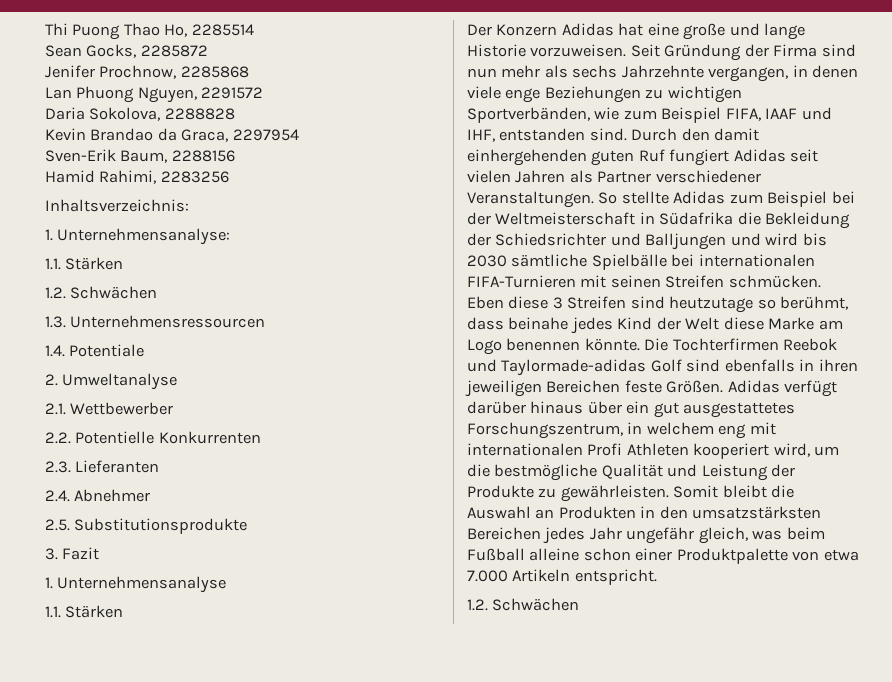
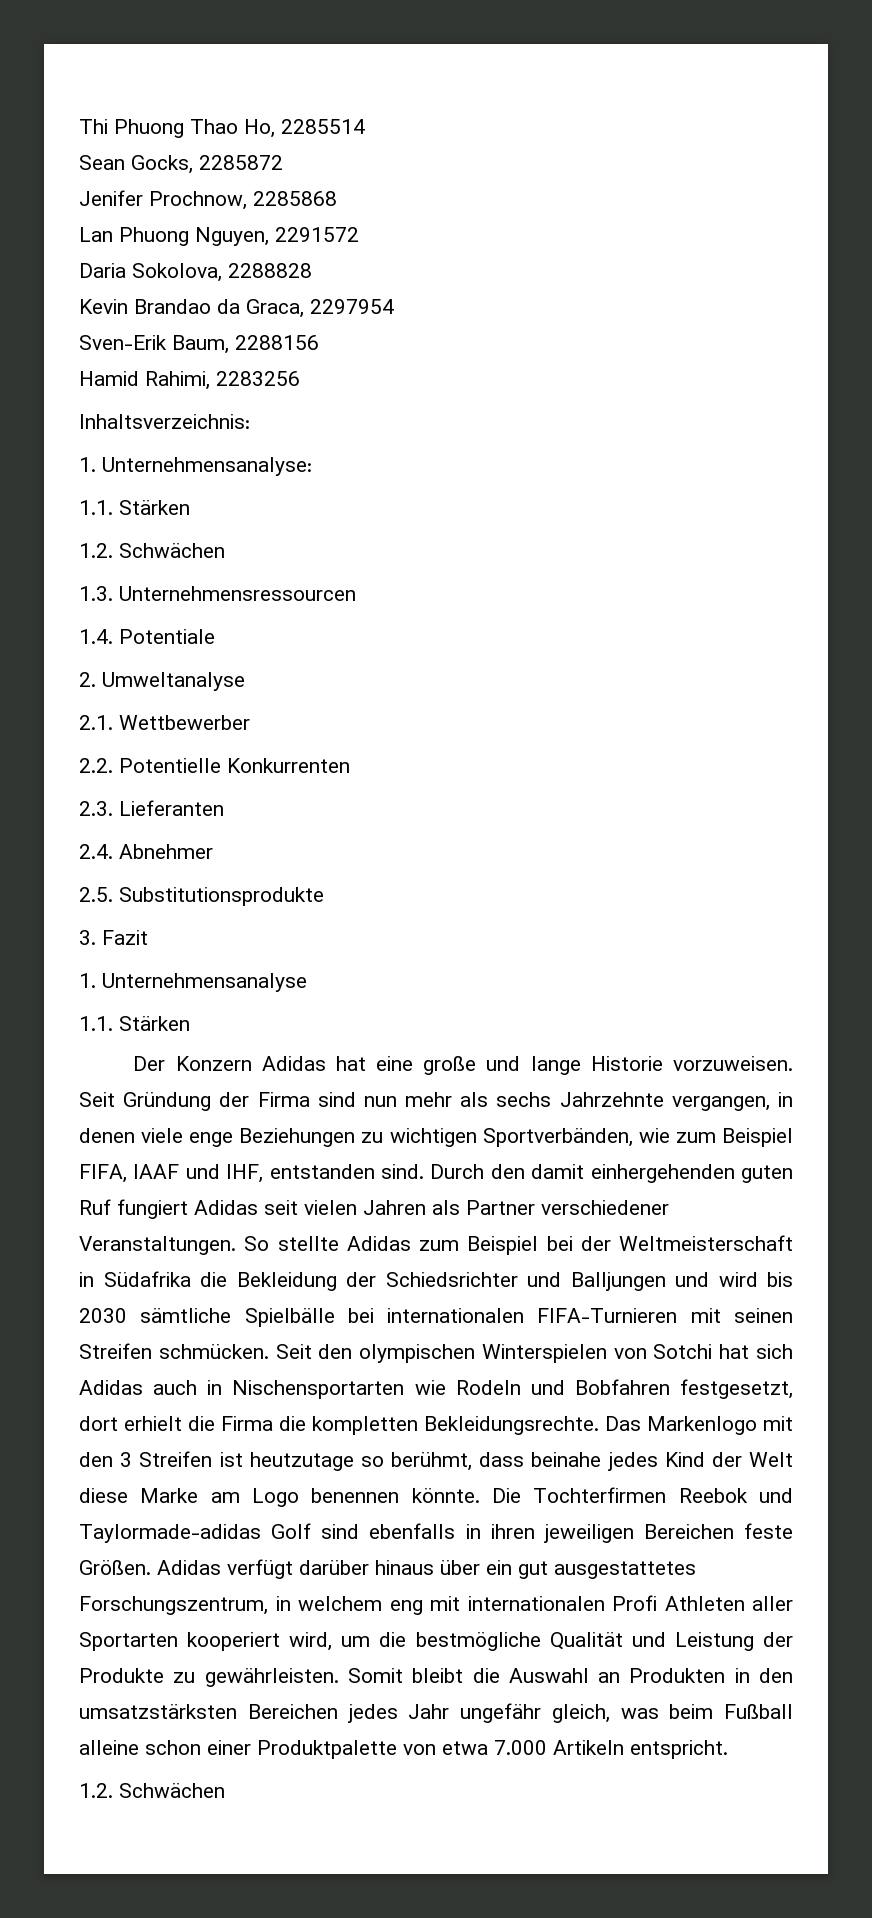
[72,24,121,40] Puong -> [114,119,184,138] Phuong
[467,296,549,309] Eben diese -> [275,1344,794,1363] [79,1379,793,1399] [79,1416,793,1435] [79,1452,113,1467] Seit den olympischen Winterspielen von Sotchi hat sich Adidas auch in Nischensportarten wie Rodeln und Bobfahren festgesetzt, dort erhielt die Firma die kompletten Bekleidungsrechte. Das Markenlogo mit den
[630,296,665,309] sind -> [219,1452,243,1467] ist
(689, 449) none -> [752,1596,793,1611] [79,1632,178,1651] aller Sportarten

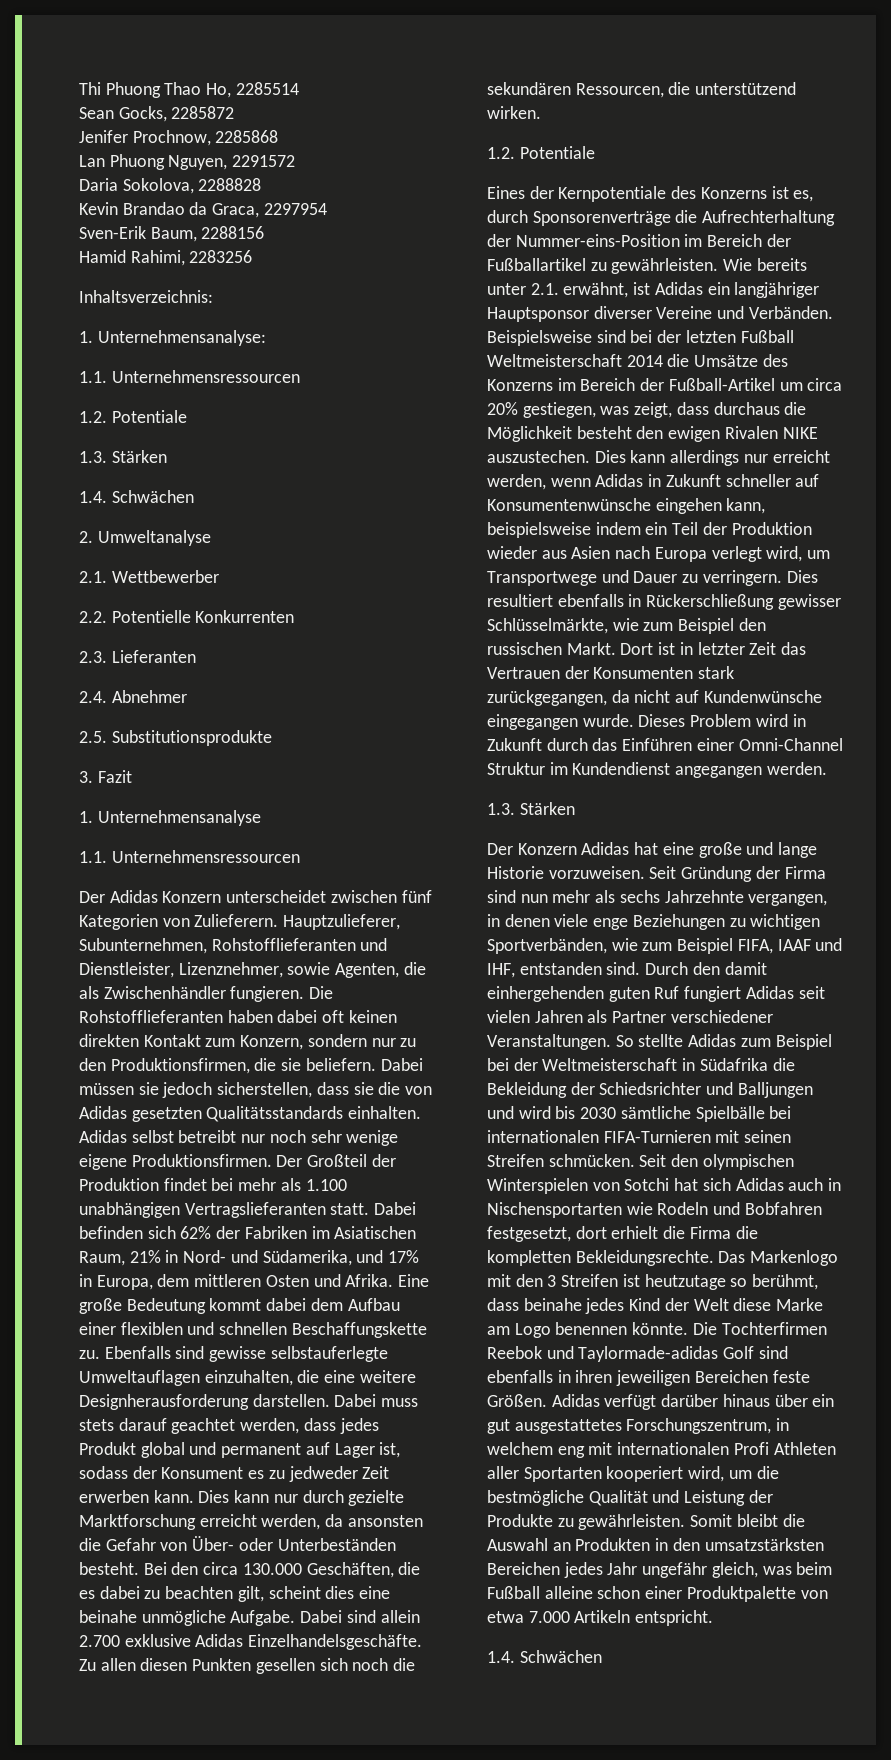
[119,500,190,515] [79,543,225,558] [79,586,356,601] [79,629,215,644] Stärken // 1.2. Schwächen // 1.3. Unternehmensressourcen // 1.4. Potentiale -> [111,370,300,383] [79,410,187,423] [79,450,167,463] [79,490,194,503] Unternehmensressourcen // 1.2. Potentiale // 1.3. Stärken // 1.4. Schwächen
(113, 1023) none -> [111,850,300,863] [79,890,432,903] [79,914,401,930] [79,938,388,954] [79,962,426,978] [79,986,334,1002] [79,1010,397,1023] [79,1034,417,1050] [79,1058,423,1074] [79,1082,433,1098] [79,1106,422,1122] [79,1130,399,1146] [79,1154,396,1170] [79,1178,347,1191] [79,1202,417,1218] [79,1226,417,1239] [79,1250,420,1266] [79,1274,430,1290] [79,1298,400,1314] [79,1322,427,1338] [79,1346,388,1362] [79,1370,416,1386] [79,1394,419,1410] [79,1418,379,1434] [79,1442,401,1458] [79,1466,390,1482] [79,1490,405,1506] [79,1514,423,1530] [79,1536,396,1551] [79,1562,421,1578] [79,1586,391,1602] [79,1610,420,1626] [79,1634,423,1650] [79,1658,416,1674] [487,82,797,98] [487,106,541,119] [487,146,595,159] [487,186,814,202] [487,210,836,226] [487,234,791,247] [487,258,807,274] [487,282,820,298] [487,306,833,322] [487,330,794,346] [487,354,788,367] [487,378,843,391] [487,402,807,418] [487,426,818,442] [487,450,830,466] [487,474,820,490] [487,498,766,514] [487,522,812,538] [487,546,831,562] [487,570,818,586] [487,594,841,610] [487,618,766,634] [487,642,807,655] [487,666,735,679] [487,690,822,706] [487,714,806,730] [487,738,843,751] [487,762,827,778] [487,803,515,815] Unternehmensressourcen // Der Adidas Konzern unterscheidet zwischen fünf Kategorien von Zulieferern. Hauptzulieferer, Subunternehmen, Rohstofflieferanten und Dienstleister, Lizenznehmer, sowie Agenten, die als Zwischenhändler fungieren. Die Rohstofflieferanten haben dabei oft keinen direkten Kontakt zum Konzern, sondern nur zu den Produktionsfirmen, die sie beliefern. Dabei müssen sie jedoch sicherstellen, dass sie die von Adidas gesetzten Qualitätsstandards einhalten. Adidas selbst betreibt nur noch sehr wenige eigene Produktionsfirmen. Der Großteil der Produktion findet bei mehr als 1.100 unabhängigen Vertragslieferanten statt. Dabei befinden sich 62% der Fabriken im Asiatischen Raum, 21% in Nord- und Südamerika, und 17% in Europa, dem mittleren Osten und Afrika. Eine große Bedeutung kommt dabei dem Aufbau einer flexiblen und schnellen Beschaffungskette zu. Ebenfalls sind gewisse selbstauferlegte Umweltauflagen einzuhalten, die eine weitere Designherausforderung darstellen. Dabei muss stets darauf geachtet werden, dass jedes Produkt global und permanent auf Lager ist, sodass der Konsument es zu jedweder Zeit erwerben kann. Dies kann nur durch gezielte Marktforschung erreicht werden, da ansonsten die Gefahr von Über- oder Unterbeständen besteht. Bei den circa 130.000 Geschäften, die es dabei zu beachten gilt, scheint dies eine beinahe unmögliche Aufgabe. Dabei sind allein 2.700 exklusive Adidas Einzelhandelsgeschäfte. Zu allen diesen Punkten gesellen sich noch die sekundären Ressourcen, die unterstützend wirken. // 1.2. Potentiale // Eines der Kernpotentiale des Konzerns ist es, durch Sponsorenverträge die Aufrechterhaltung der Nummer-eins-Position im Bereich der Fußballartikel zu gewährleisten. Wie bereits unter 2.1. erwähnt, ist Adidas ein langjähriger Hauptsponsor diverser Vereine und Verbänden. Beispielsweise sind bei der letzten Fußball Weltmeisterschaft 2014 die Umsätze des Konzerns im Bereich der Fußball-Artikel um circa 20% gestiegen, was zeigt, dass durchaus die Möglichkeit besteht den ewigen Rivalen NIKE auszustechen. Dies kann allerdings nur erreicht werden, wenn Adidas in Zukunft schneller auf Konsumentenwünsche eingehen kann, beispielsweise indem ein Teil der Produktion wieder aus Asien nach Europa verlegt wird, um Transportwege und Dauer zu verringern. Dies resultiert ebenfalls in Rückerschließung gewisser Schlüsselmärkte, wie zum Beispiel den russischen Markt. Dort ist in letzter Zeit das Vertrauen der Konsumenten stark zurückgegangen, da nicht auf Kundenwünsche eingegangen wurde. Dieses Problem wird in Zukunft durch das Einführen einer Omni-Channel Struktur im Kundendienst angegangen werden. // 1.3.
[79,1783,113,1798] 1.2. -> [487,1651,515,1663] 1.4.

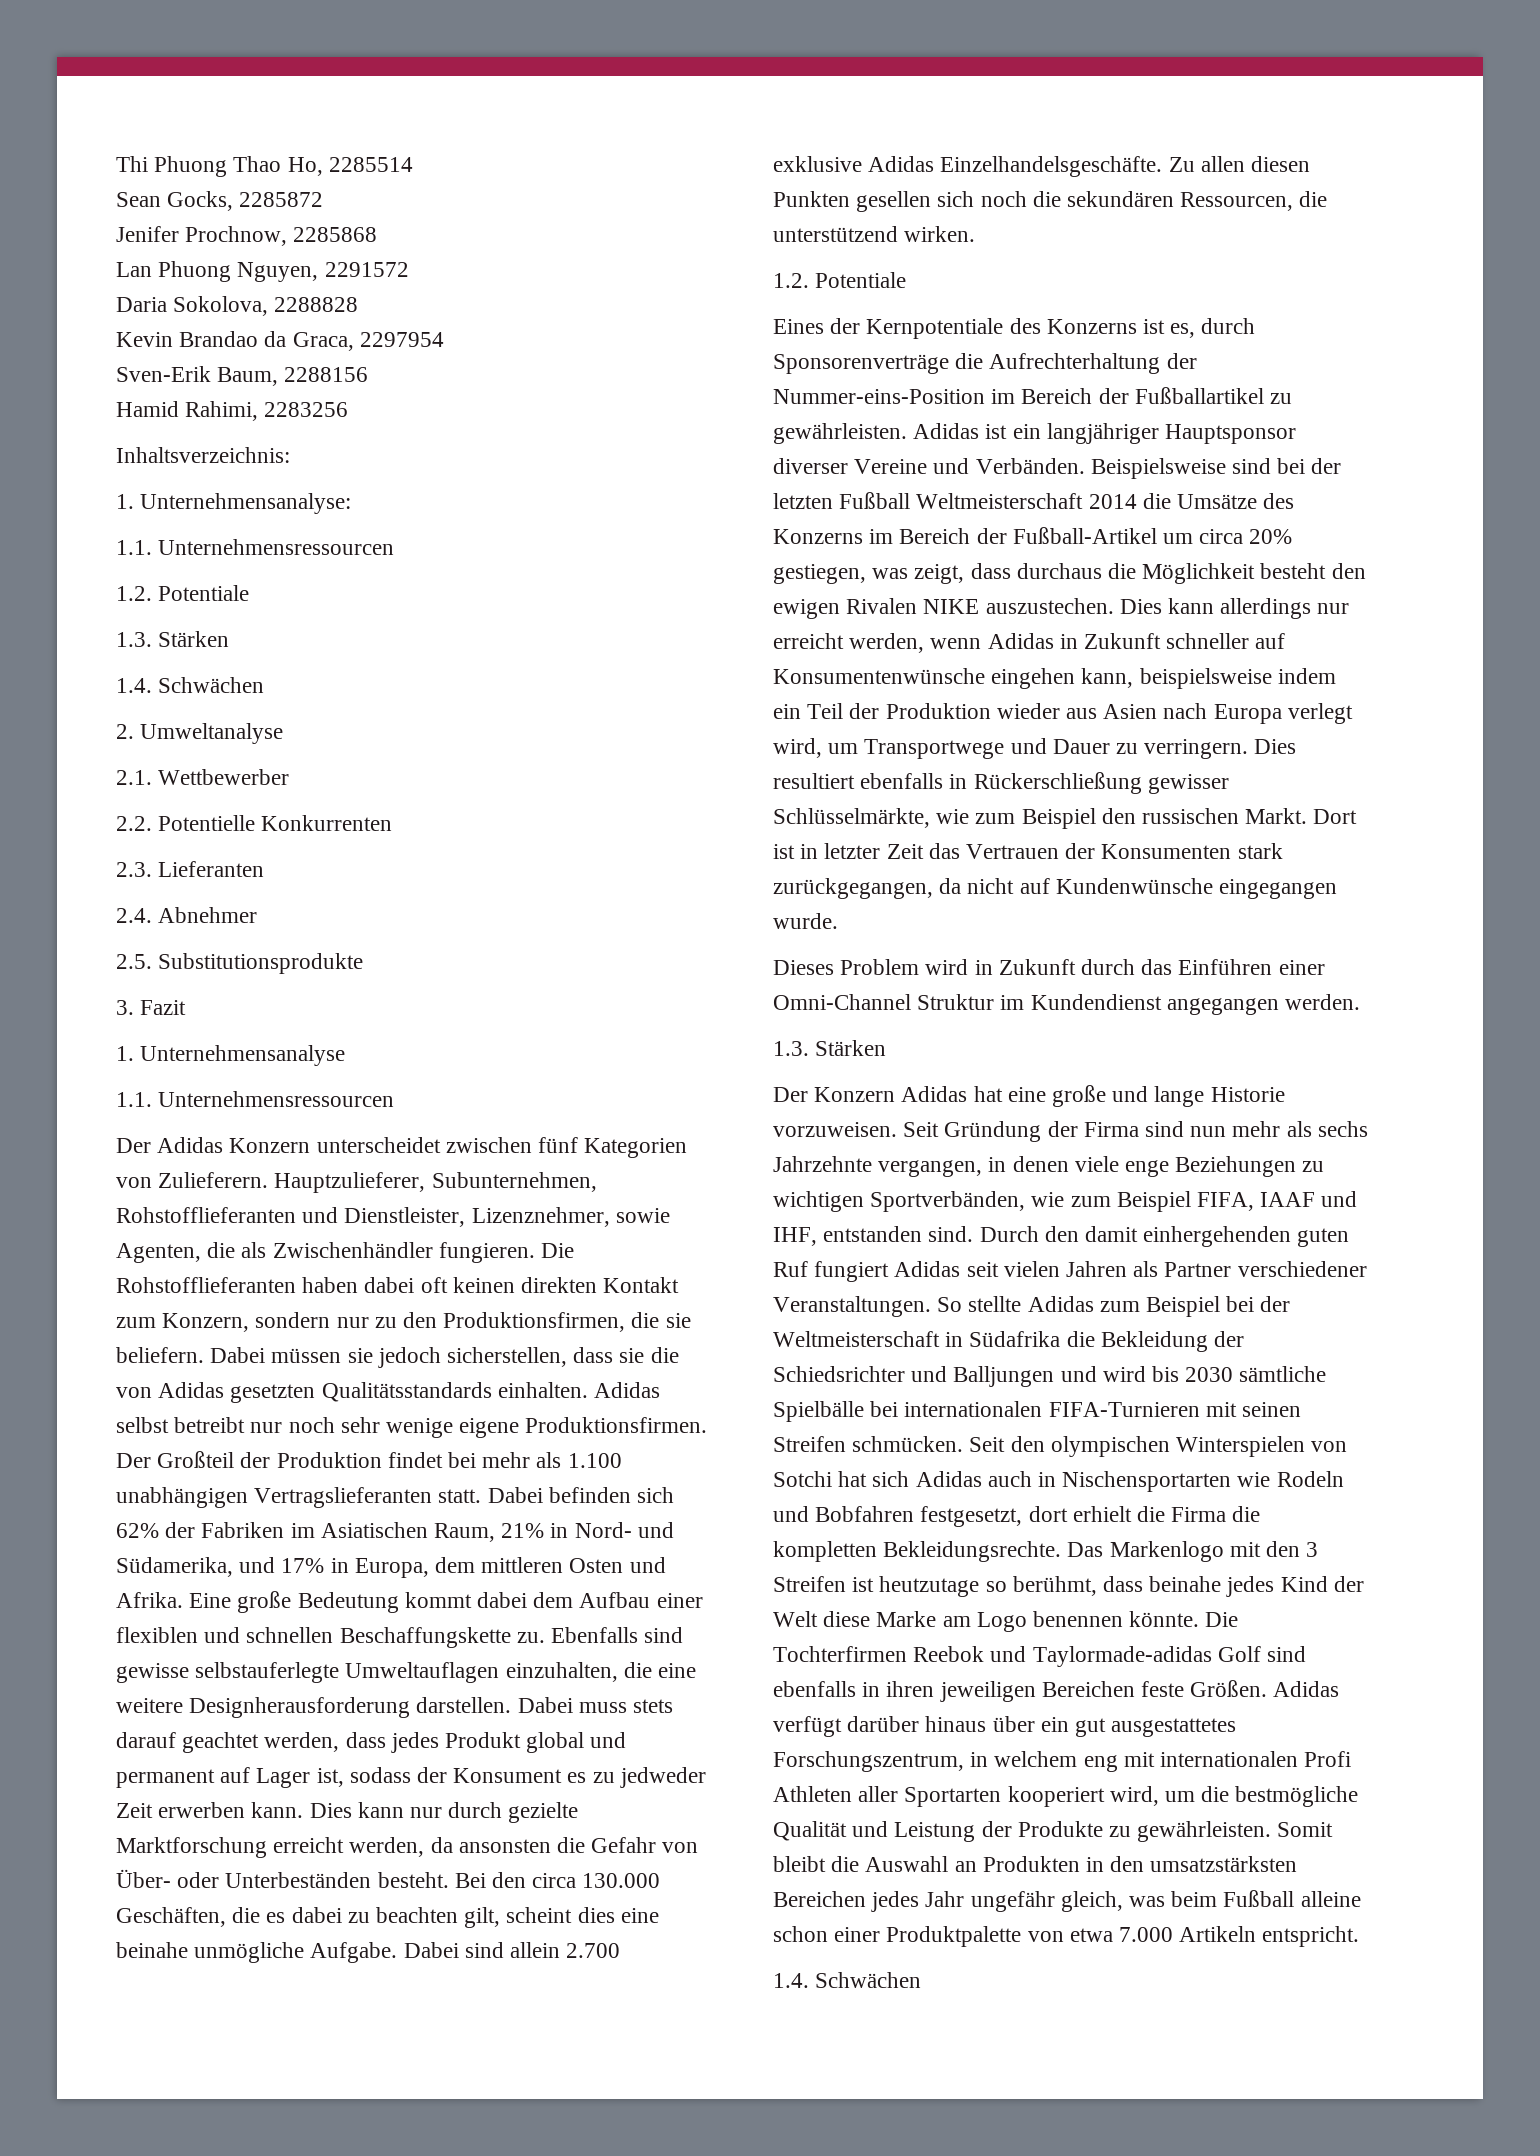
[723,258,807,271] [487,282,703,298] Wie bereits unter 2.1. erwähnt, ist Adidas -> [913,423,1008,439] Adidas ist
(634, 720) none -> (838, 921) //

